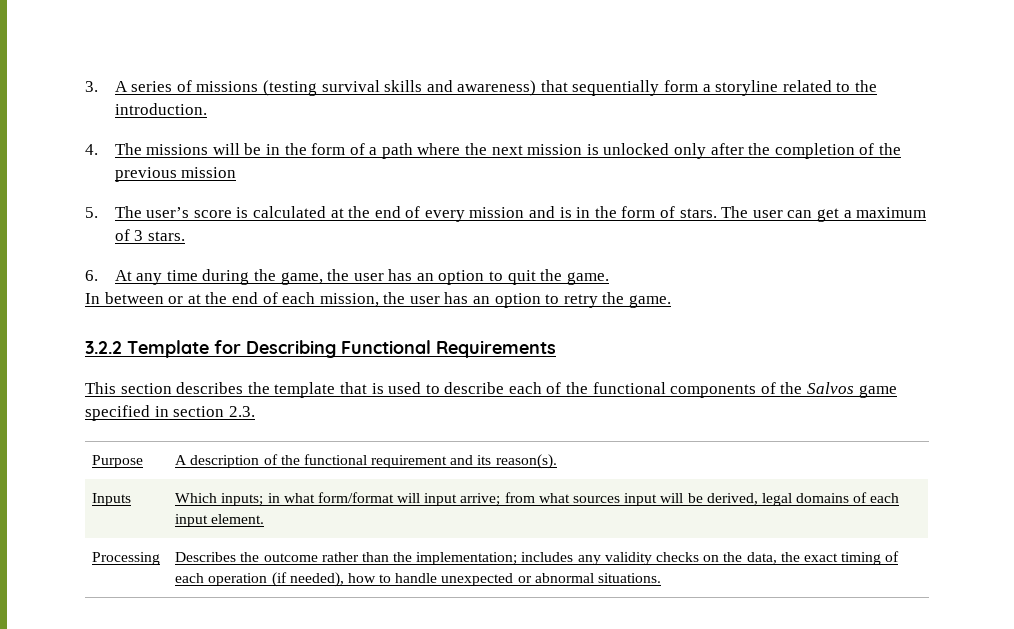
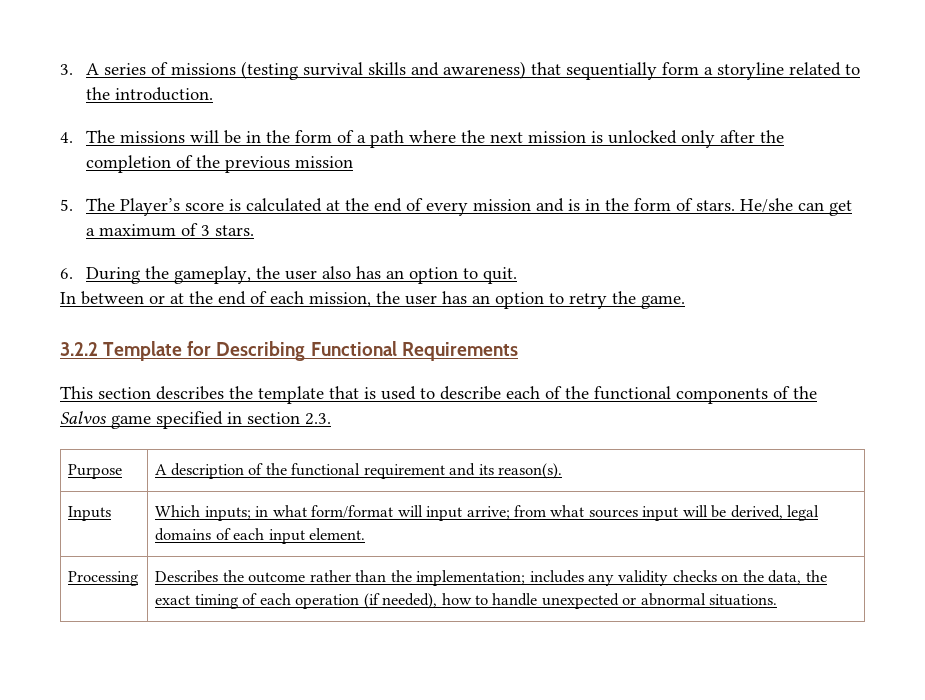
[146,207,190,218] user’s -> [120,198,181,216] Player’s
[721,206,783,218] The user -> [740,198,794,213] He/she
[114,269,609,285] At any time during the game, the user has an option to quit the game. -> [86,266,518,284] During the gameplay, the user also has an option to quit.

